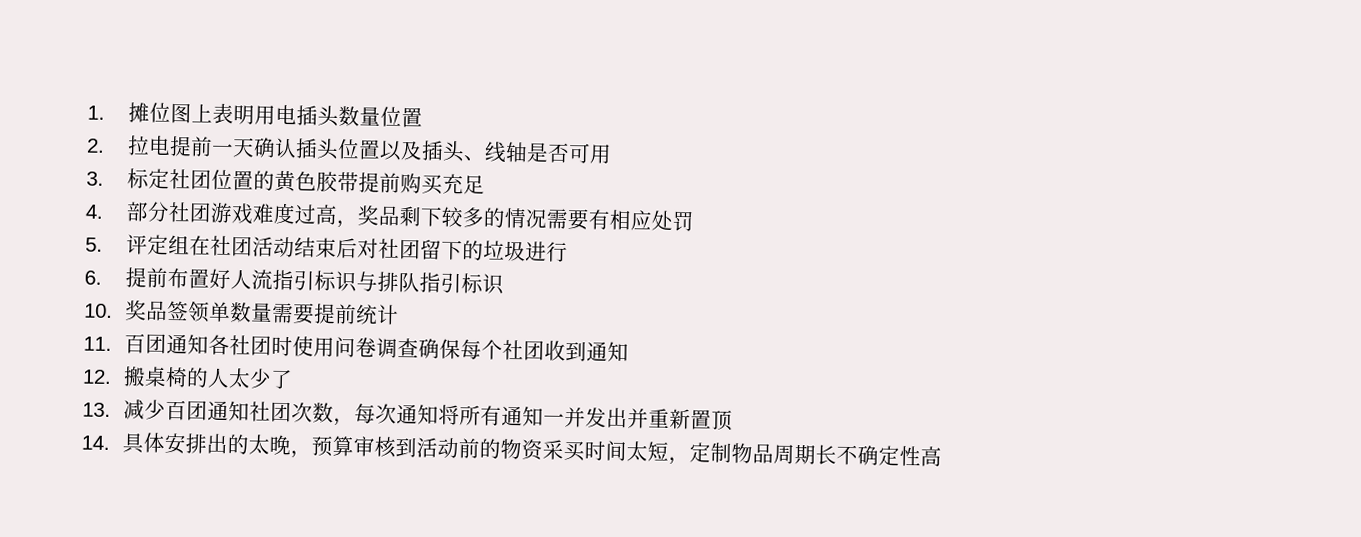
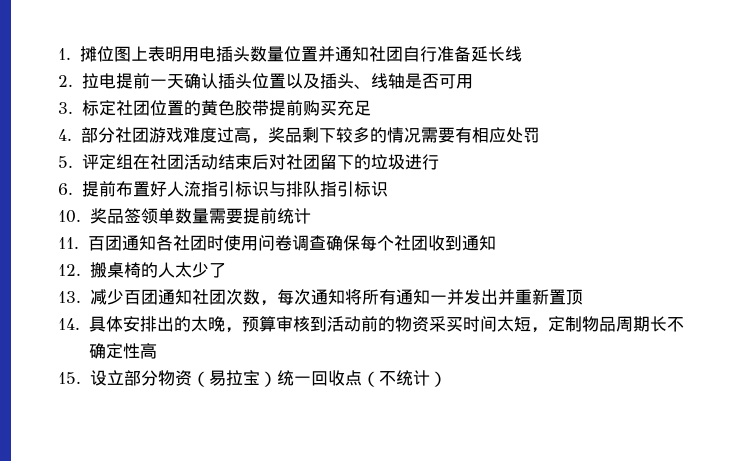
(423, 117) none -> [317,46,522,62] 并通知社团自行准备延长线
(942, 456) none -> [58,370,447,387] // 15.设立部分物资（易拉宝）统一回收点（不统计）

